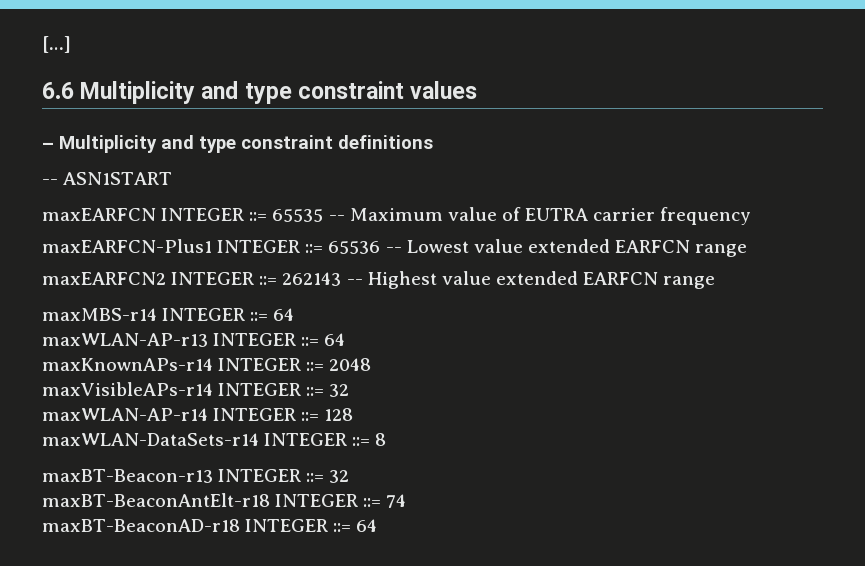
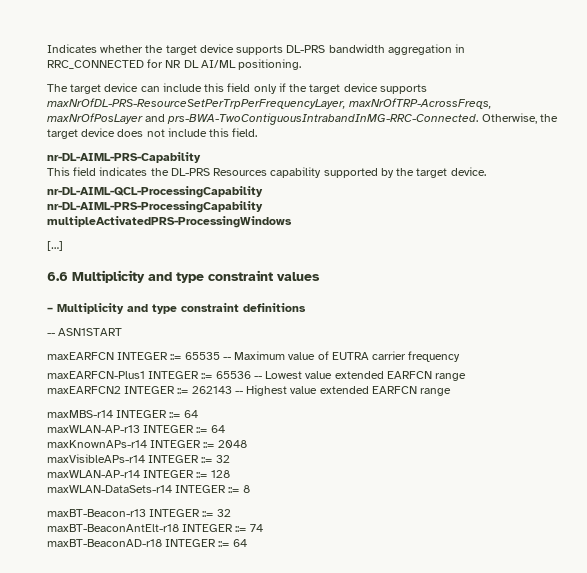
(42, 44) none -> [47,44,466,55] [47,59,302,70] [47,83,427,94] [47,98,493,109] [47,113,558,125] [47,128,258,139] [47,152,201,163] [47,167,486,178] [47,186,263,198] [47,201,263,213] [47,216,292,228] Indicates whether the target device supports DL-PRS bandwidth aggregation in RRC_CONNECTED for NR DL AI/ML positioning. // The target device can include this field only if the target device supports maxNrOfDL-PRS-ResourceSetPerTrpPerFrequencyLayer, maxNrOfTRP-AcrossFreqs, maxNrOfPosLayer and prs-BWA-TwoContiguousIntrabandInMG-RRC-Connected. Otherwise, the target device does not include this field. // nr-DL-AIML-PRS-Capability // This field indicates the DL-PRS Resources capability supported by the target device. // nr-DL-AIML-QCL-ProcessingCapability // nr-DL-AIML-PRS-ProcessingCapability // multipleActivatedPRS-ProcessingWindows //

